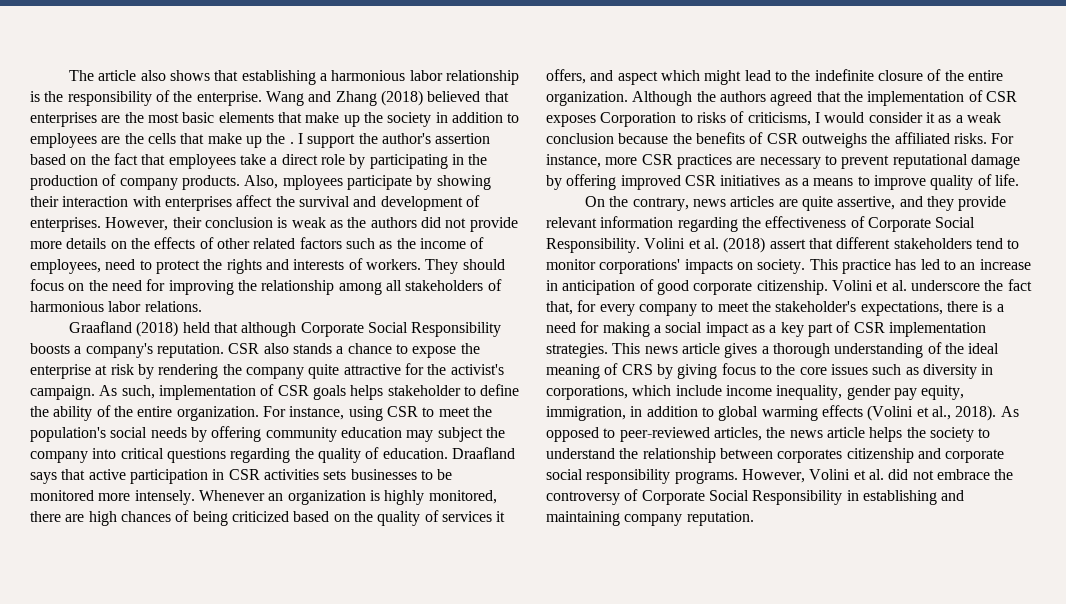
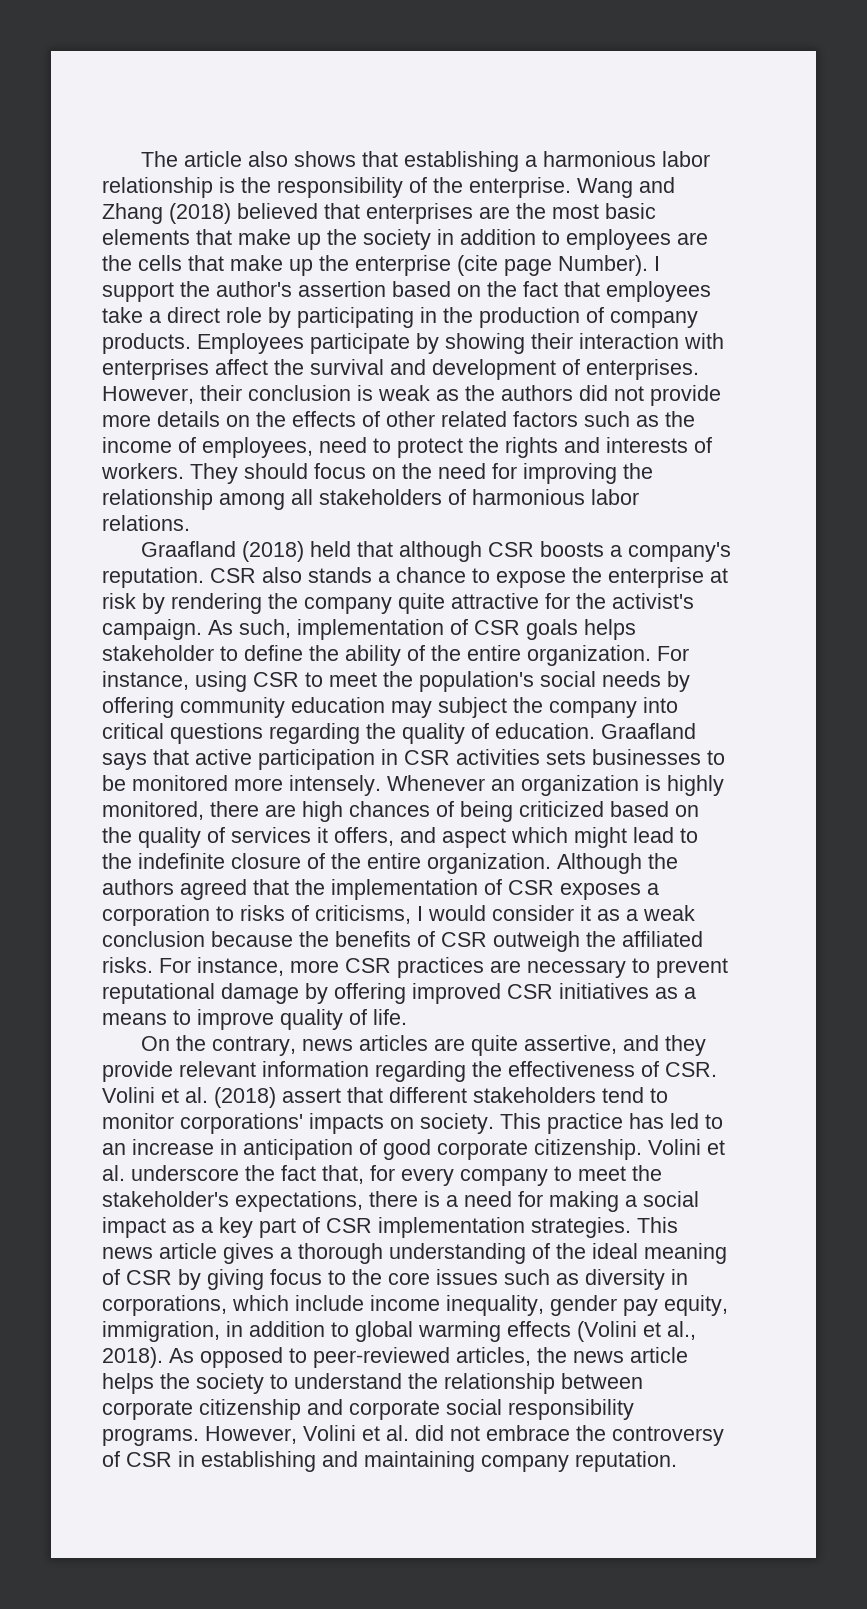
[289,142,294,144] . -> [355,255,648,276] enterprise (cite page Number).
[244,175,343,190] Also, mployees -> [197,333,304,354] Employees
[300,322,502,337] Corporate Social Responsibility -> [488,542,535,557] CSR
[451,447,515,459] Draafland -> [601,723,696,739] Graafland
[600,112,677,127] Corporation -> [647,883,659,895] [102,905,210,926] a corporation
[801,133,867,148] outweighs -> [493,931,580,952] outweigh
[867,217,976,232] [546,238,640,253] Corporate Social Responsibility. -> [665,1062,717,1077] CSR.
[621,364,653,375] CRS -> [126,1270,172,1285] CSR
[777,449,843,463] corporates -> [102,1400,193,1420] corporate
[641,490,843,505] Corporate Social Responsibility -> [126,1452,172,1467] CSR

